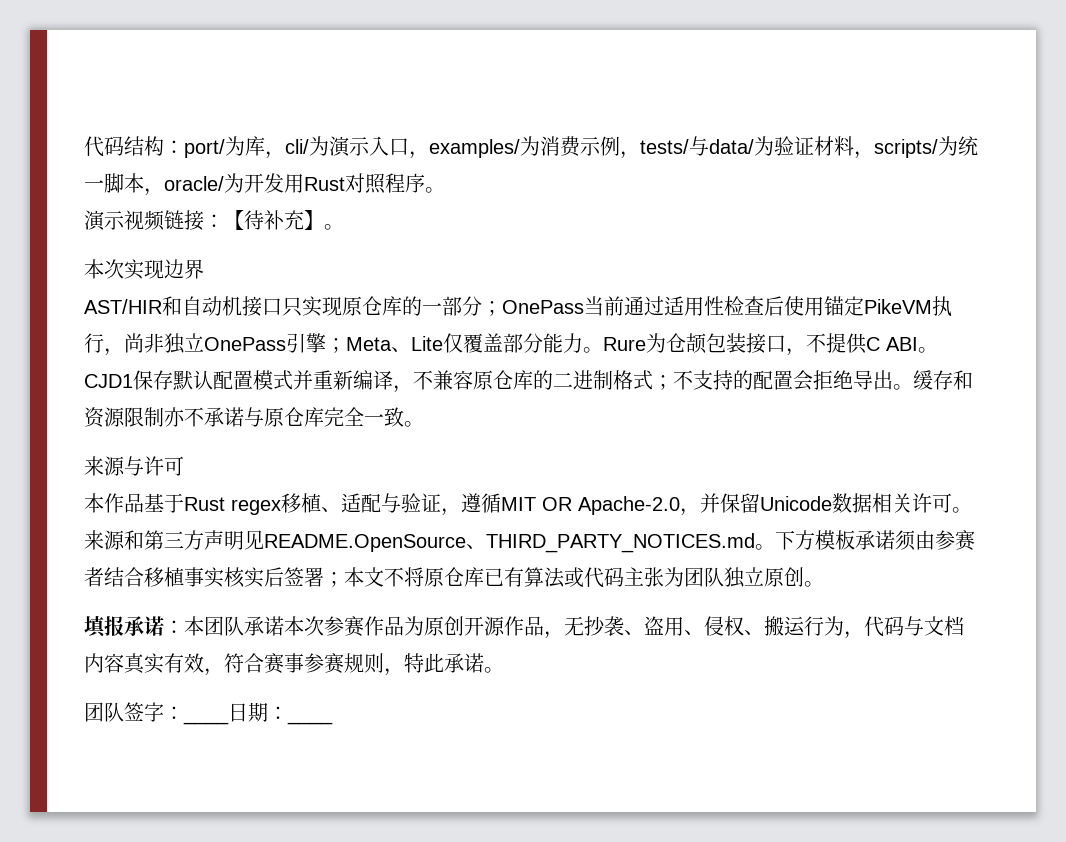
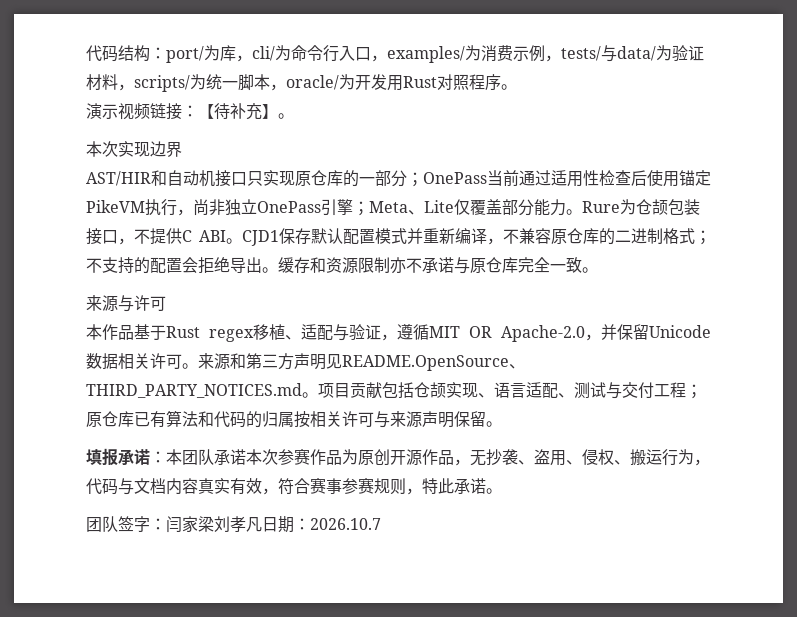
[329,136,370,157] 演示 -> [291,45,339,62] 命令行
[775,530,975,551] [84,567,804,588] 下方模板承诺须由参赛者结合移植事实核实后签署；本文不将原仓库已有算法或代码主张为团队独立原创 -> [318,382,702,399] [86,410,486,428] 项目贡献包括仓颉实现、语言适配、测试与交付工程；原仓库已有算法和代码的归属按相关许可与来源声明保留
[183,702,288,725] [287,720,333,725] ____日期：____ -> [166,516,381,533] 闫家梁刘孝凡日期：2026.10.7

